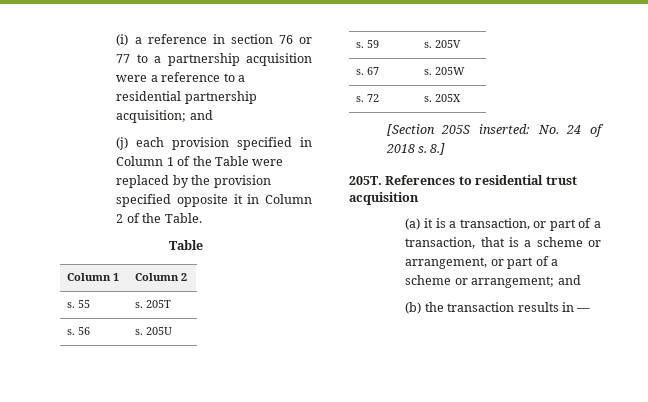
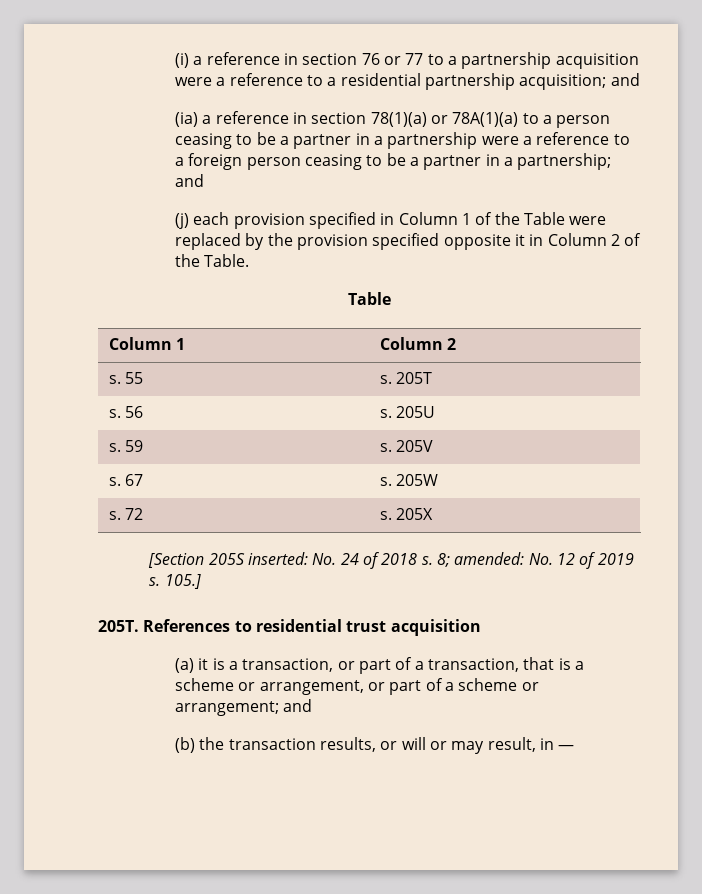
(213, 115) none -> [175,111,611,128] [175,132,630,149] [175,153,612,170] [175,174,205,187] // (ia) a reference in section 78(1)(a) or 78A(1)(a) to a person ceasing to be a partner in a partnership were a reference to a foreign person ceasing to be a partner in a partnership; and
[430,143,446,155] 8.] -> [436,552,634,569] [149,574,201,589] 8; amended: No. 12 of 2019 s. 105.]
[517,302,559,312] results -> [320,737,536,754] results, or will or may result,

